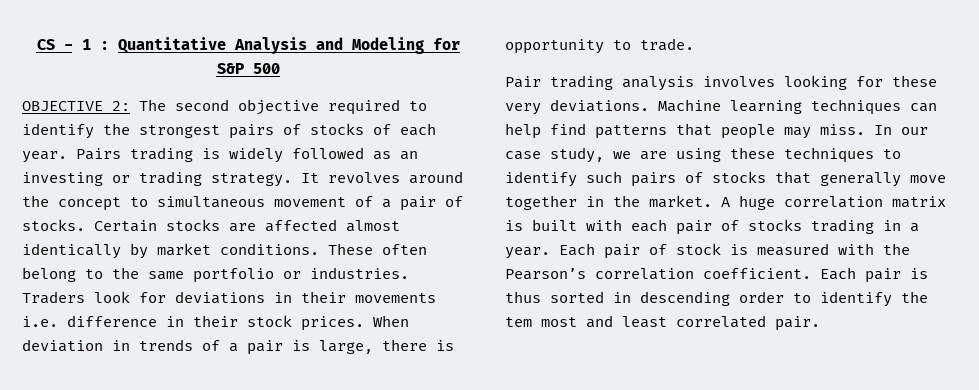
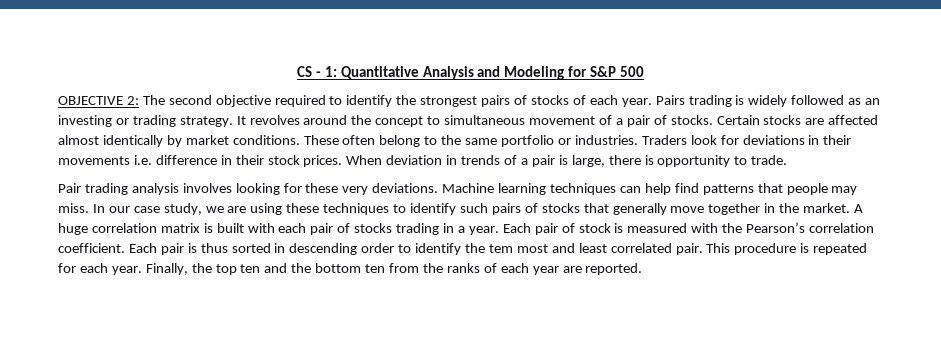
[81,39,109,50] 1 : -> [324,66,337,77] 1:
(820, 323) none -> [706,243,868,255] [58,263,643,275] This procedure is repeated for each year. Finally, the top ten and the bottom ten from the ranks of each year are reported.

